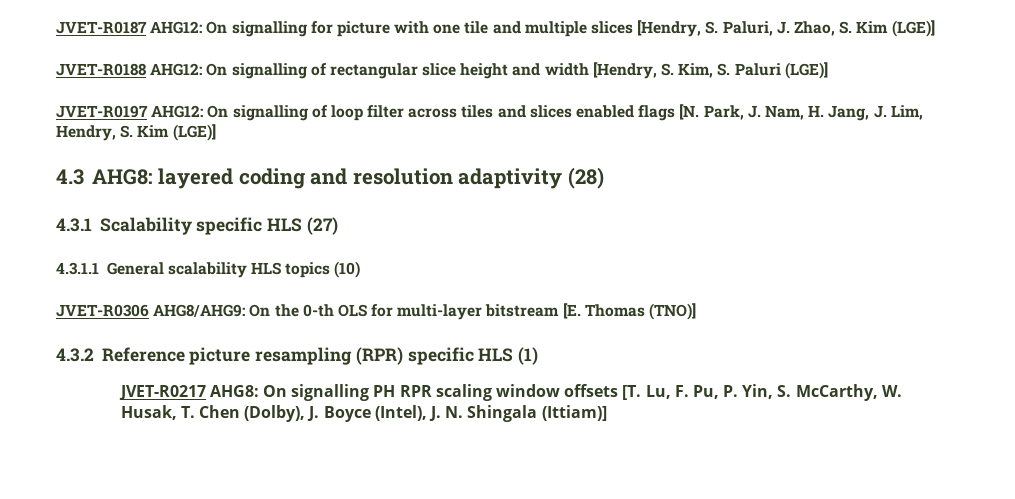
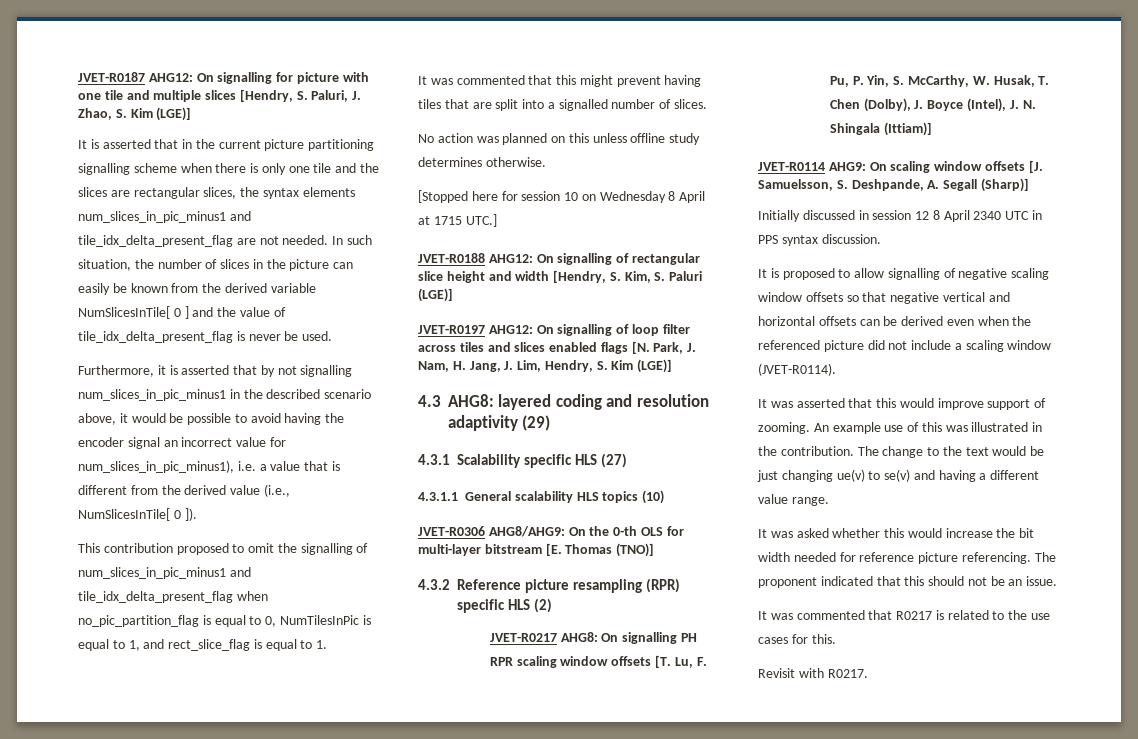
(935, 28) none -> [78,139,375,151] [78,163,380,175] [78,187,355,199] [78,211,251,223] [78,235,372,247] [78,259,354,271] [78,283,316,295] [78,306,286,319] [78,331,333,343] [78,365,353,377] [78,389,372,401] [78,413,345,425] [78,437,286,449] [78,460,340,473] [78,484,290,497] [78,508,197,521] [78,543,369,555] [78,567,251,579] [78,591,268,603] [78,615,371,627] [78,639,328,651] [418,75,702,87] [418,99,708,111] [418,133,701,145] [418,157,546,167] [418,190,706,203] [418,214,497,227] // It is asserted that in the current picture partitioning signalling scheme when there is only one tile and the slices are rectangular slices, the syntax elements num_slices_in_pic_minus1 and tile_idx_delta_present_flag are not needed. In such situation, the number of slices in the picture can easily be known from the derived variable NumSlicesInTile[ 0 ] and the value of tile_idx_delta_present_flag is never be used. // Furthermore, it is asserted that by not signalling num_slices_in_pic_minus1 in the described scenario above, it would be possible to avoid having the encoder signal an incorrect value for num_slices_in_pic_minus1), i.e. a value that is different from the derived value (i.e., NumSlicesInTile[ 0 ]). // This contribution proposed to omit the signalling of num_slices_in_pic_minus1 and tile_idx_delta_present_flag when no_pic_partition_flag is equal to 0, NumTilesInPic is equal to 1, and rect_slice_flag is equal to 1. // It was commented that this might prevent having tiles that are split into a signalled number of slices. // No action was planned on this unless offline study determines otherwise. // [Stopped here for session 10 on Wednesday 8 April at 1715 UTC.]
[567,167,604,189] (28) -> [522,415,551,431] (29)
[518,347,539,365] (1) -> [534,598,553,613] (2)
(607, 413) none -> [758,160,1043,173] [758,178,1029,192] [758,210,1043,222] [758,234,881,246] [758,268,1050,280] [758,292,1010,304] [758,316,1032,326] [758,340,1052,352] [758,363,836,376] [758,398,1047,410] [758,422,1043,434] [758,446,1045,458] [757,469,1040,482] [758,494,829,506] [758,528,1035,538] [758,552,1056,564] [758,576,1058,588] [758,610,1051,620] [758,634,836,644] [758,668,868,678] // JVET-R0114 AHG9: On scaling window offsets [J. Samuelsson, S. Deshpande, A. Segall (Sharp)] // Initially discussed in session 12 8 April 2340 UTC in PPS syntax discussion. // It is proposed to allow signalling of negative scaling window offsets so that negative vertical and horizontal offsets can be derived even when the referenced picture did not include a scaling window (JVET-R0114). // It was asserted that this would improve support of zooming. An example use of this was illustrated in the contribution. The change to the text would be just changing ue(v) to se(v) and having a different value range. // It was asked whether this would increase the bit width needed for reference picture referencing. The proponent indicated that this should not be an issue. // It was commented that R0217 is related to the use cases for this. // Revisit with R0217.

